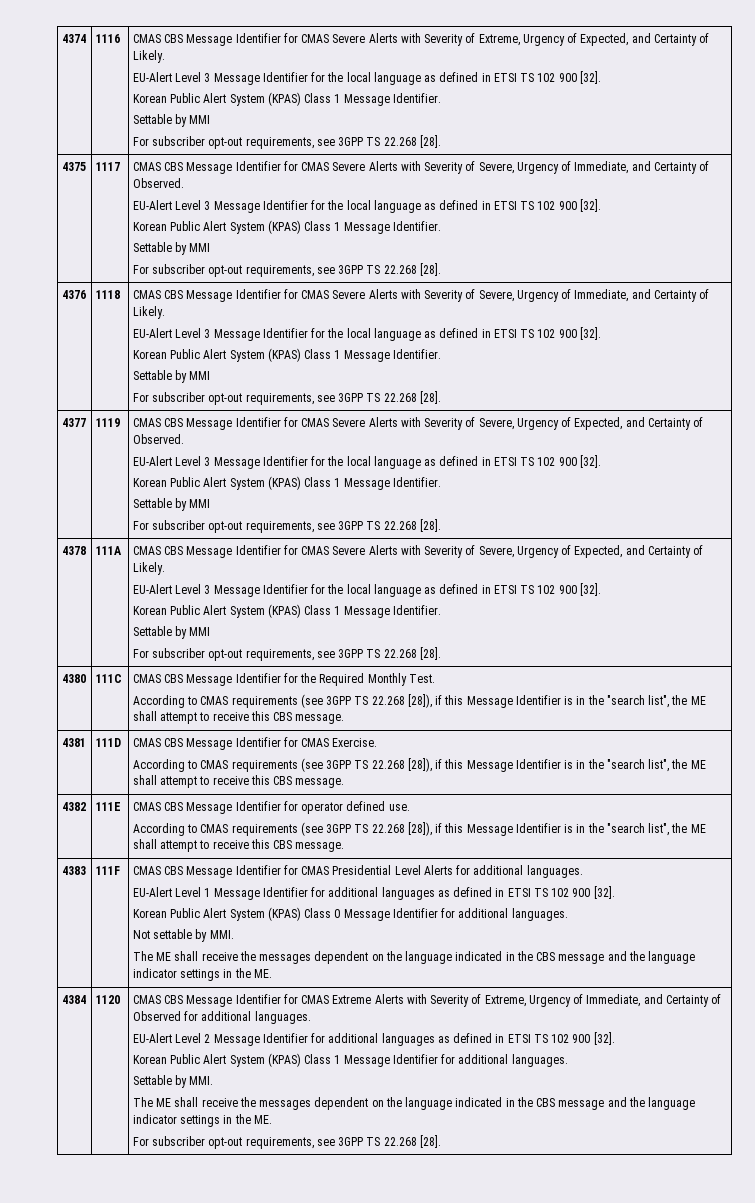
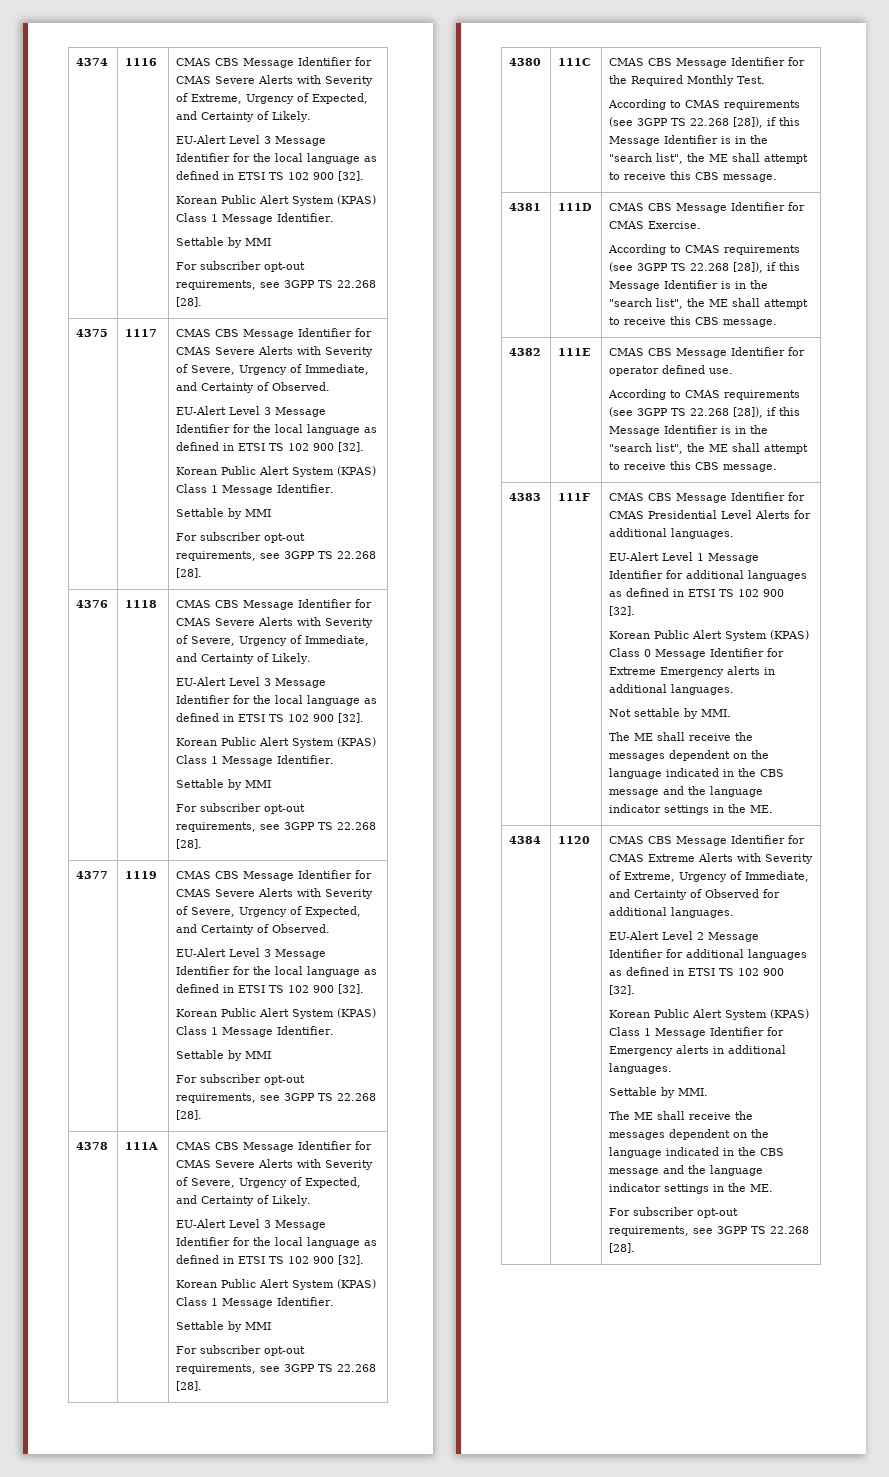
(456, 913) none -> [609,666,776,677] Extreme Emergency alerts in
(456, 1059) none -> [609,1045,725,1056] Emergency alerts in

